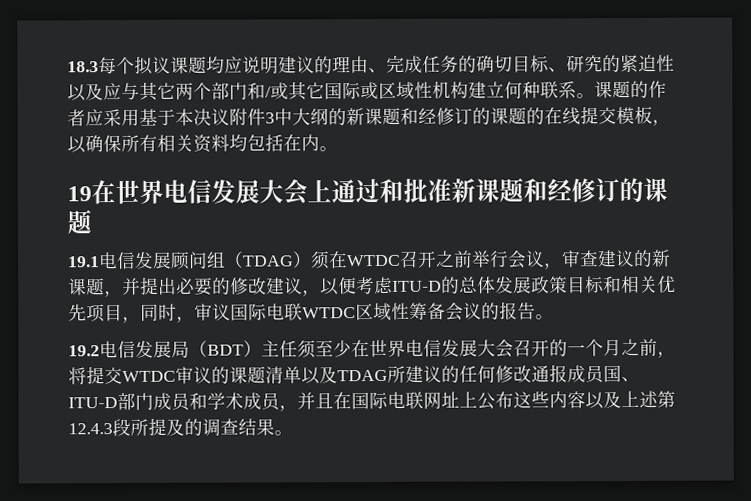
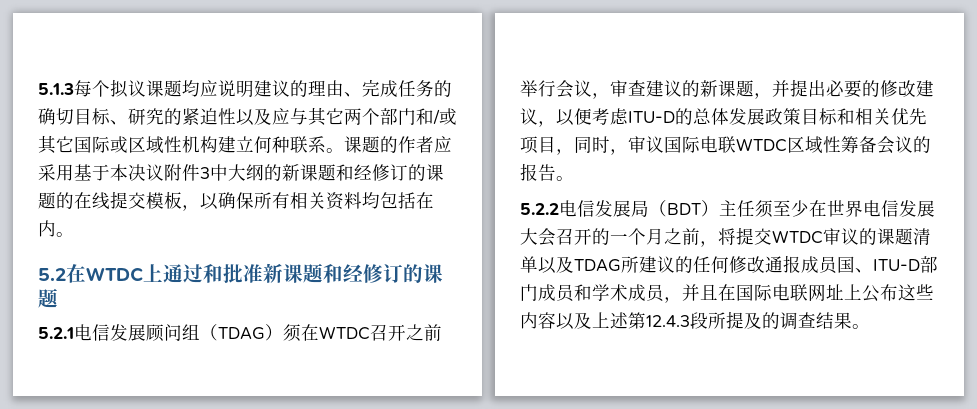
[67,61,99,73] 18.3 -> [38,83,74,95] 5.1.3
[67,179,308,206] 19在世界电信发展大会 -> [38,264,144,283] 5.2在WTDC
[68,256,100,268] 19.1 -> [38,327,74,339] 5.2.1
[68,345,100,357] 19.2 -> [520,203,559,215] 5.2.2

